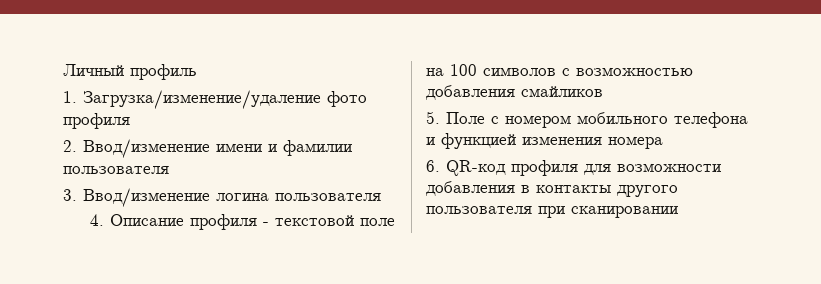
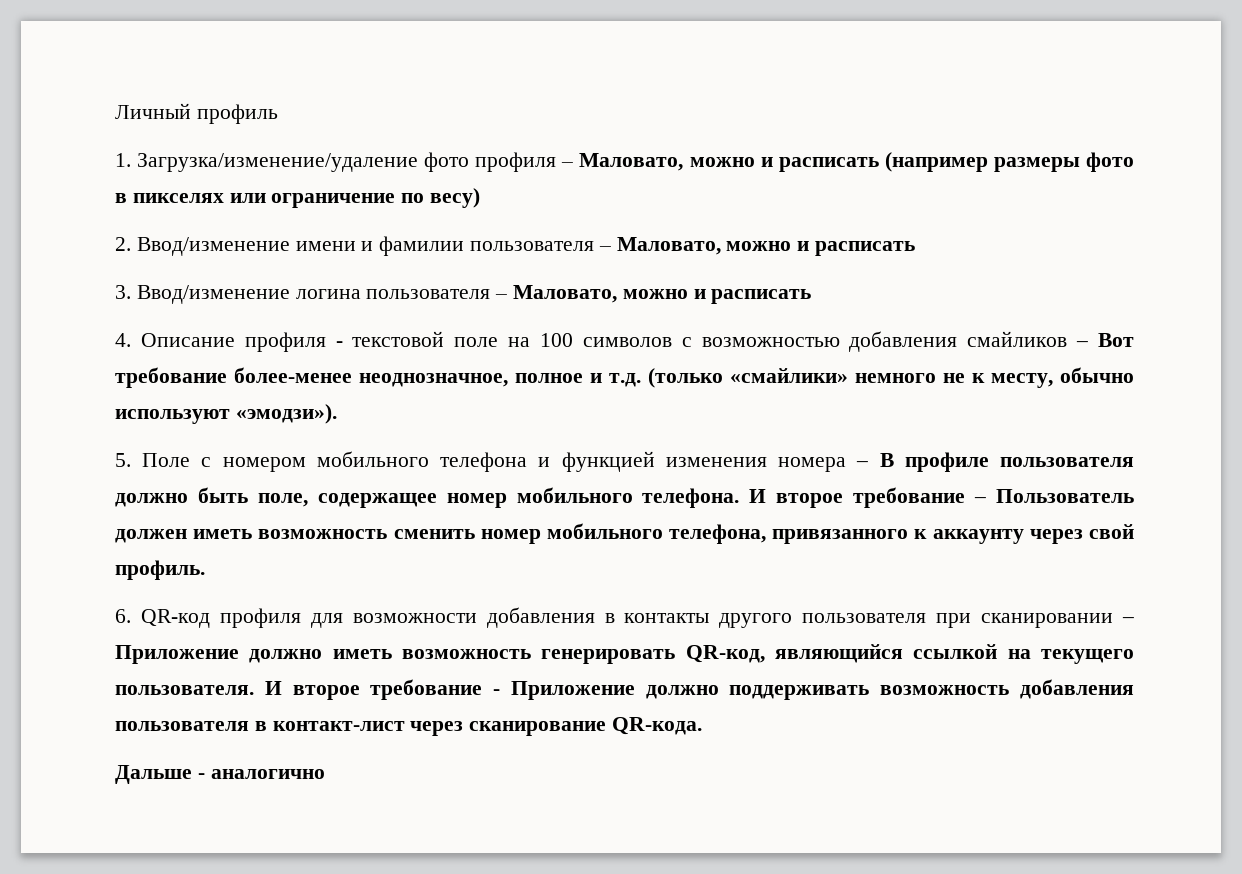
(130, 121) none -> [561,152,1134,172] [115,188,481,208] – Маловато, можно и расписать (например размеры фото в пикселях или ограничение по весу)
(169, 170) none -> [598,237,916,256] – Маловато, можно и расписать
(381, 197) none -> [495,285,812,304] – Маловато, можно и расписать
(603, 91) none -> [1076,333,1134,347] [115,367,1134,388] [115,404,337,424] – Вот требование более-менее неоднозначное, полное и т.д. (только «смайлики» немного не к месту, обычно используют «эмодзи»).
(663, 142) none -> [856,452,1135,472] [115,487,1134,508] [115,523,1134,544] [115,560,205,580] – В профиле пользователя должно быть поле, содержащее номер мобильного телефона. И второе требование – Пользователь должен иметь возможность сменить номер мобильного телефона, привязанного к аккаунту через свой профиль.
(678, 212) none -> [1122,617,1134,623] [115,644,1134,664] [115,679,1135,700] [115,717,703,736] [115,765,325,784] – Приложение должно иметь возможность генерировать QR-код, являющийся ссылкой на текущего пользователя. И второе требование - Приложение должно поддерживать возможность добавления пользователя в контакт-лист через сканирование QR-кода. // Дальше - аналогично

